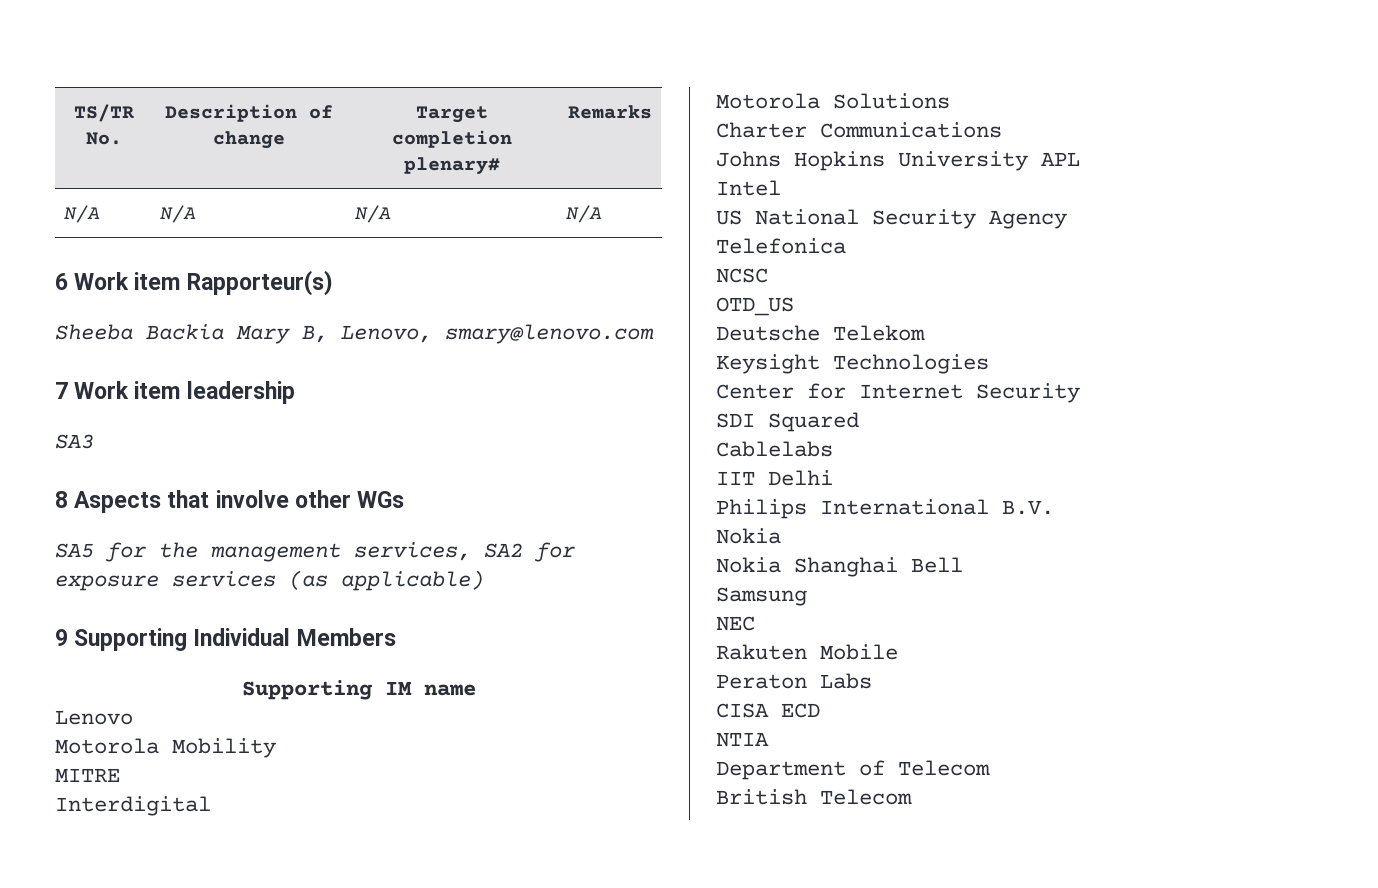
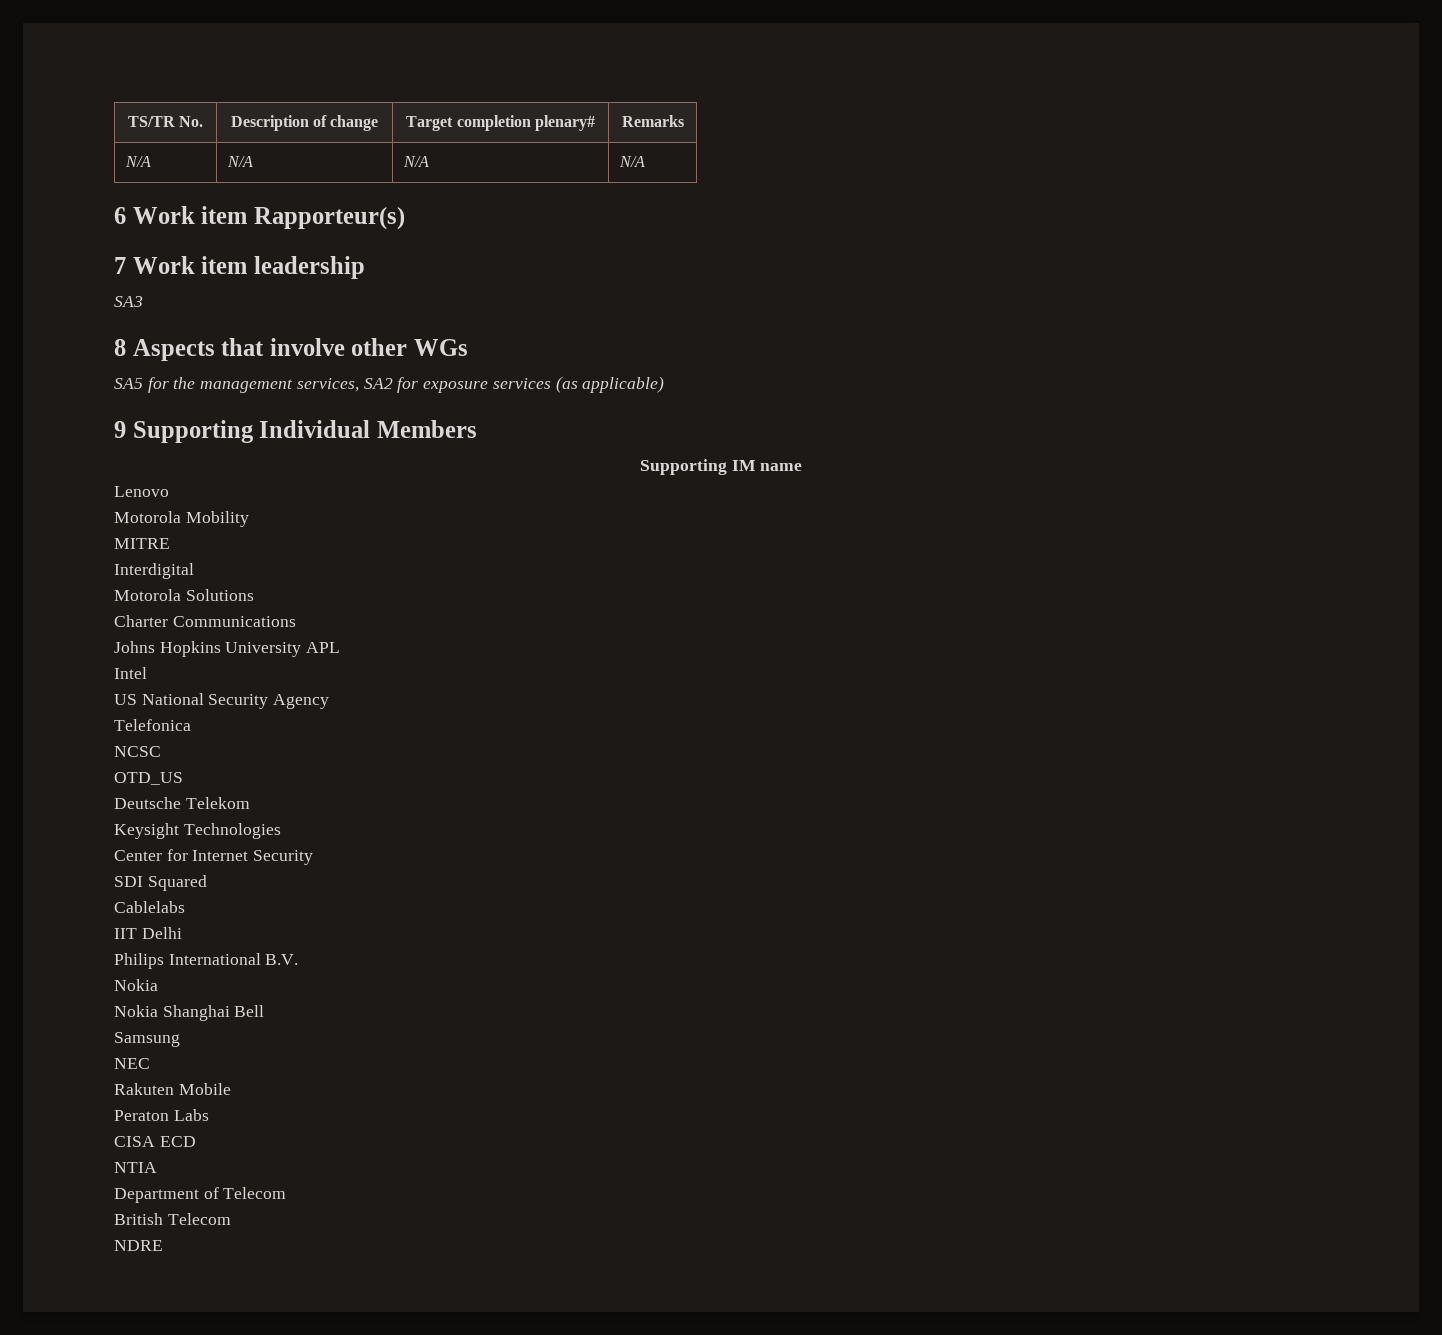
[55,324,654,344] // Sheeba Backia Mary B, Lenovo, smary@lenovo.com -> (405, 218) none
(912, 797) none -> [114,1240,163,1251] // NDRE

